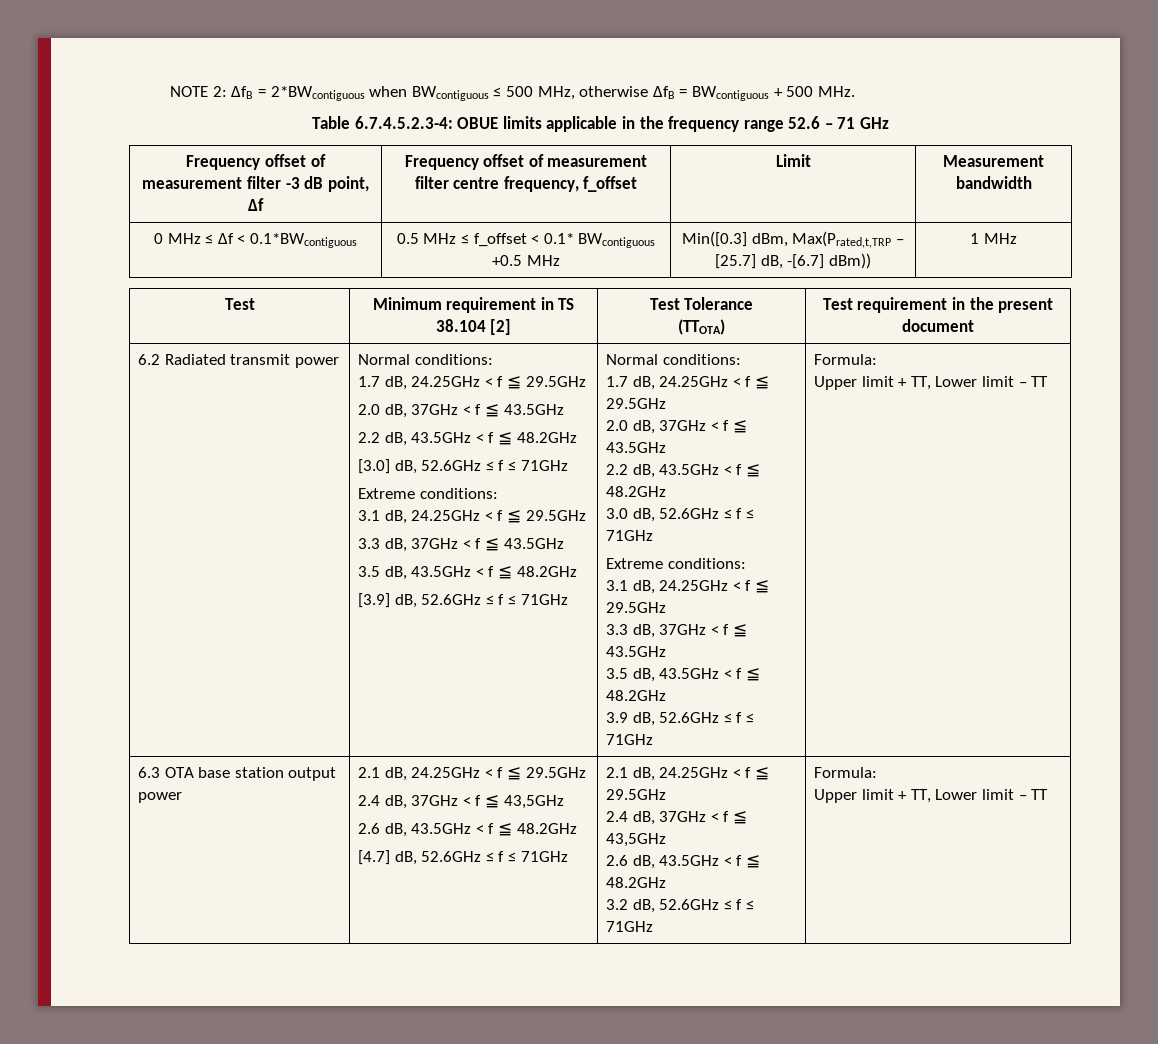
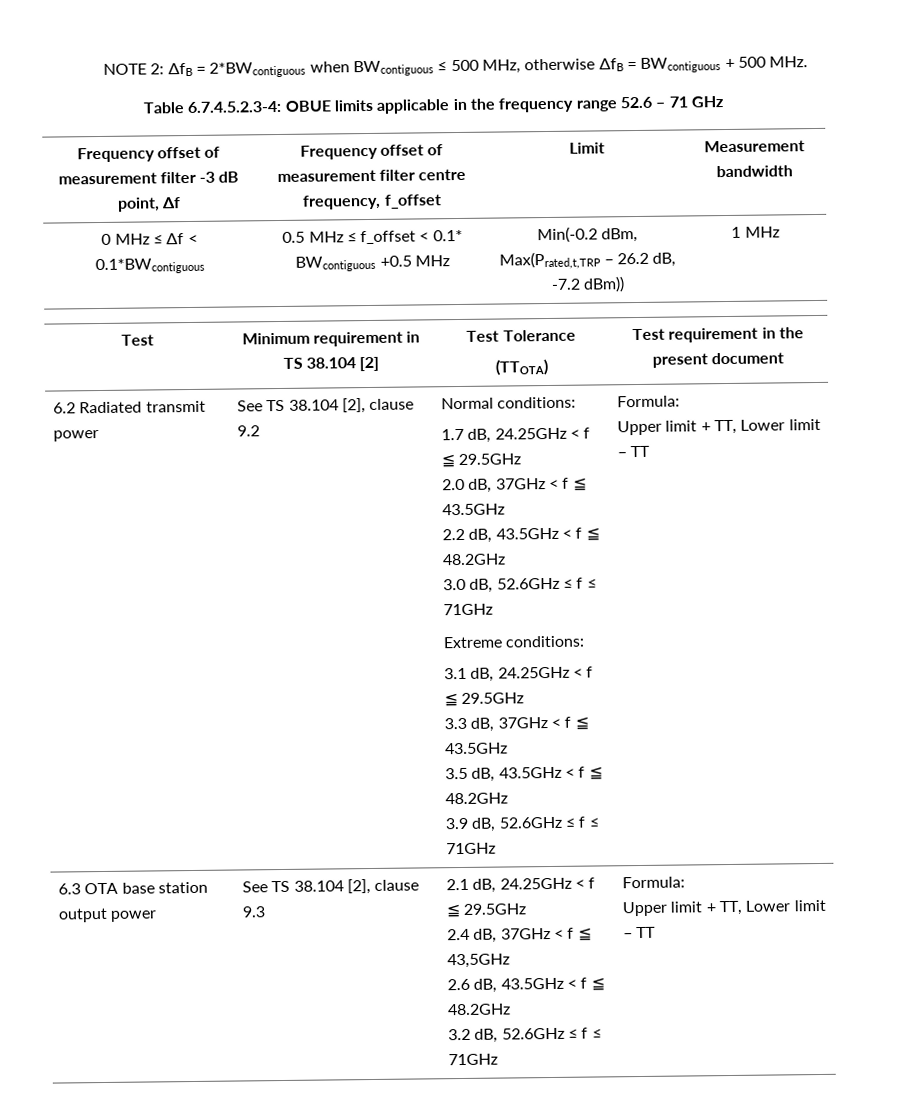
[682,231,748,247] Min([0.3] -> [536,226,598,244] Min(-0.2
[715,254,825,269] [25.7] dB, -[6.7] -> [617,252,677,267] [550,278,580,290] 26.2 dB, -7.2
[357,354,493,365] [357,376,586,390] [357,404,564,418] [357,432,577,446] [357,459,568,474] [357,488,498,499] [357,510,586,524] [357,538,564,552] [357,566,577,580] [357,593,568,608] Normal conditions: // 1.7 dB, 24.25GHz < f ≦ 29.5GHz // 2.0 dB, 37GHz < f ≦ 43.5GHz // 2.2 dB, 43.5GHz < f ≦ 48.2GHz // [3.0] dB, 52.6GHz ≤ f ≤ 71GHz // Extreme conditions: // 3.1 dB, 24.25GHz < f ≦ 29.5GHz // 3.3 dB, 37GHz < f ≦ 43.5GHz // 3.5 dB, 43.5GHz < f ≦ 48.2GHz // [3.9] dB, 52.6GHz ≤ f ≤ 71GHz -> [237,398,415,414] [237,425,261,437] See TS 38.104 [2], clause 9.2
[357,767,586,781] [357,795,564,809] [357,823,577,837] [357,850,568,865] 2.1 dB, 24.25GHz < f ≦ 29.5GHz // 2.4 dB, 37GHz < f ≦ 43,5GHz // 2.6 dB, 43.5GHz < f ≦ 48.2GHz // [4.7] dB, 52.6GHz ≤ f ≤ 71GHz -> [242,879,420,895] [242,906,266,918] See TS 38.104 [2], clause 9.3

